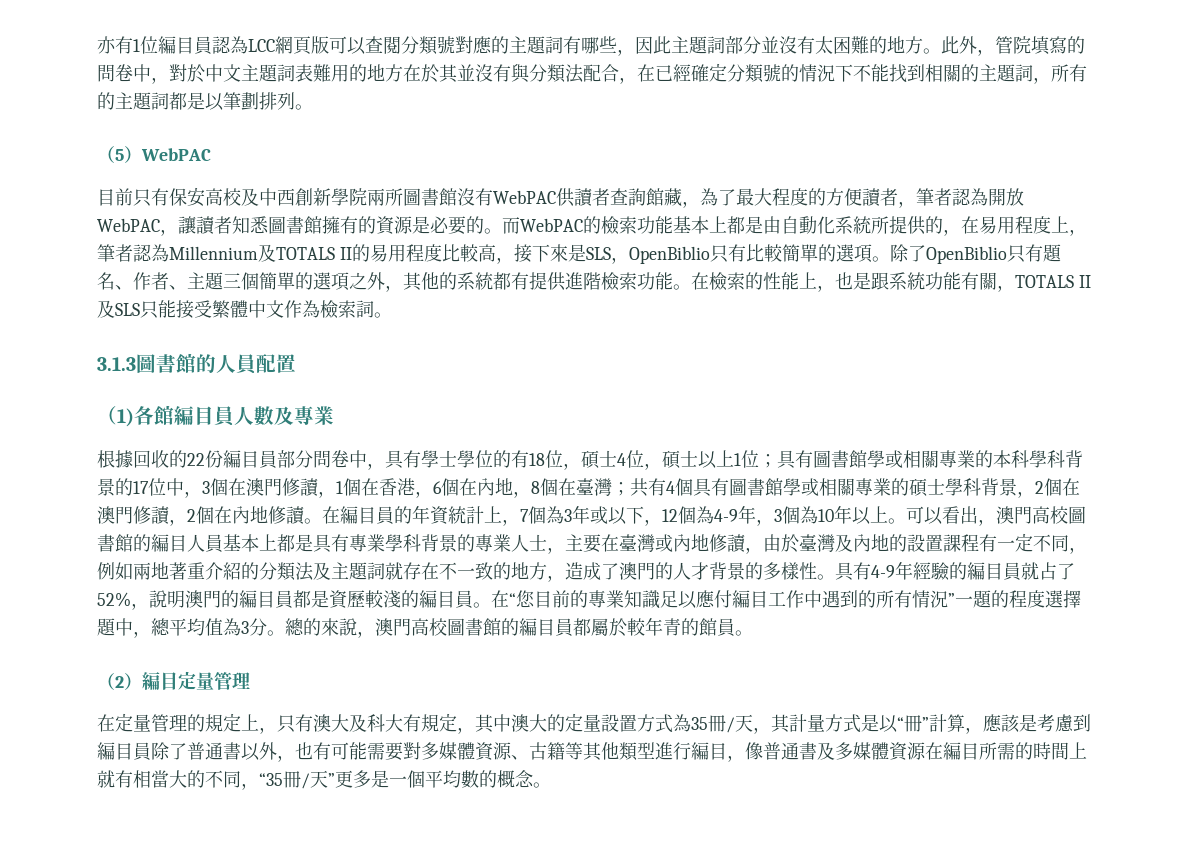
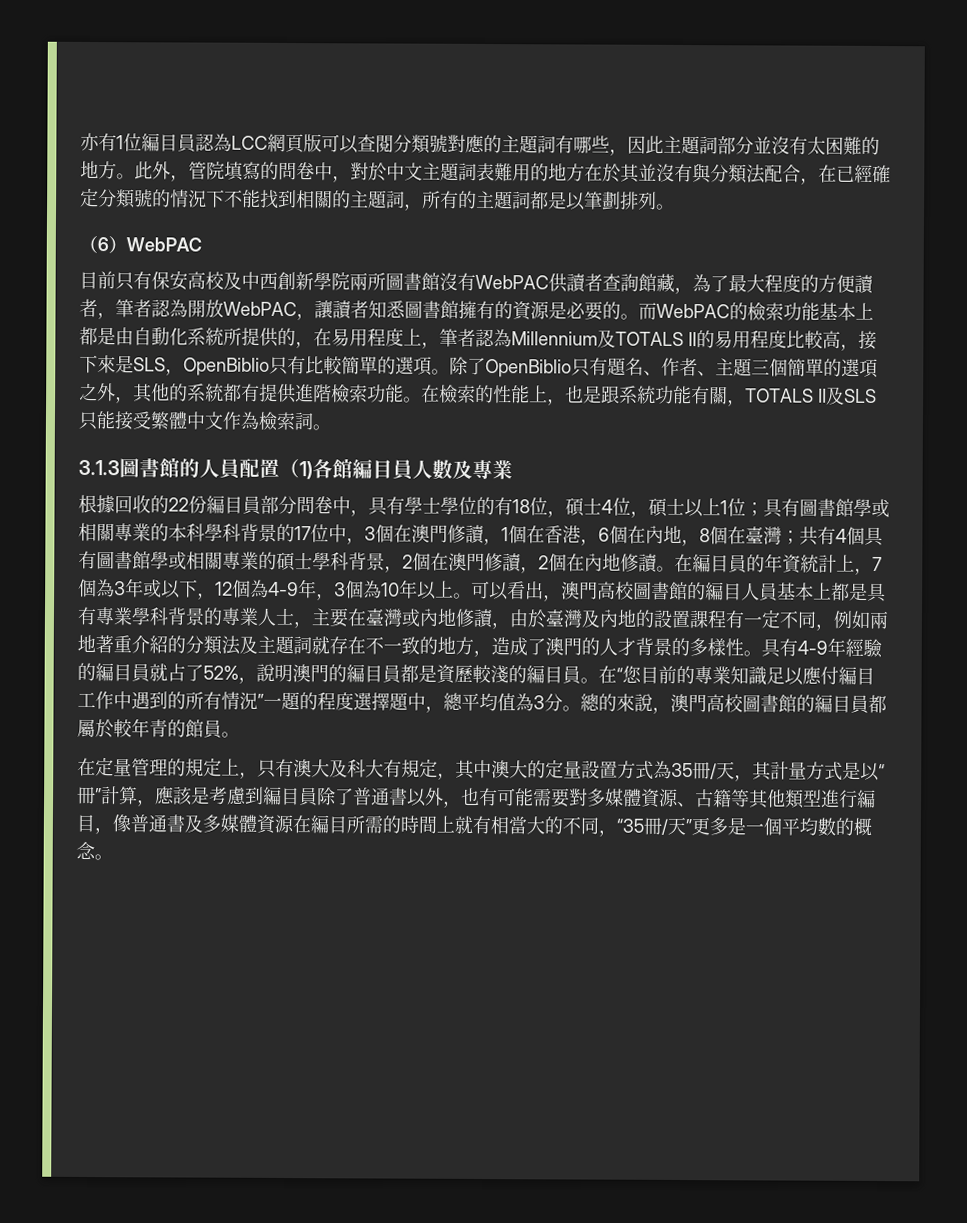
[115,149,124,161] 5 -> [97,237,109,252] 6
(296, 363) // -> (280, 468) none
[97,671,250,690] // （2）編目定量管理 -> (240, 734) none

